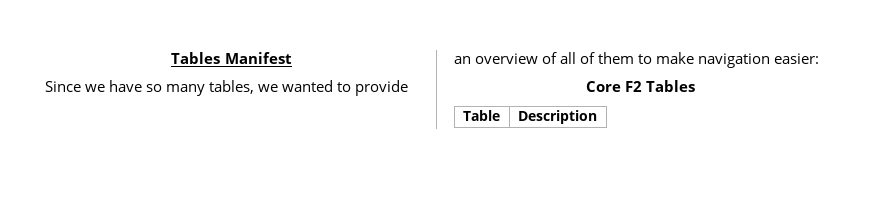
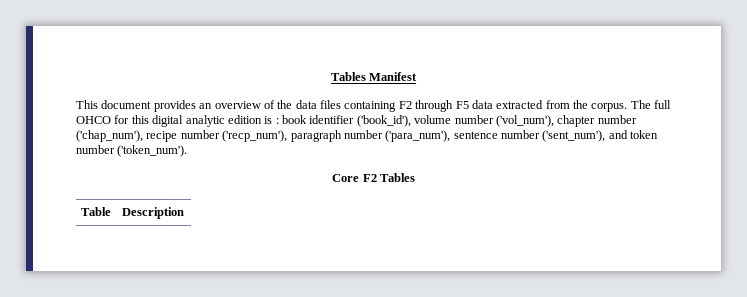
[45,80,409,96] [454,52,820,68] Since we have so many tables, we wanted to provide an overview of all of them to make navigation easier: -> [76,100,672,112] [76,115,637,127] [76,130,659,142] [76,145,188,157] This document provides an overview of the data files containing F2 through F5 data extracted from the corpus. The full OHCO for this digital analytic edition is : book identifier ('book_id'), volume number ('vol_num'), chapter number ('chap_num'), recipe number ('recp_num'), paragraph number ('para_num'), sentence number ('sent_num'), and token number ('token_num').

